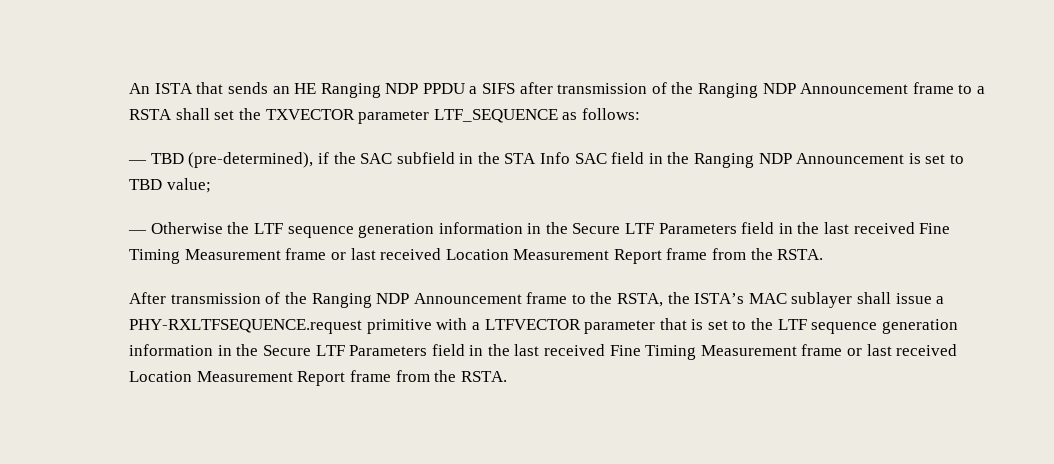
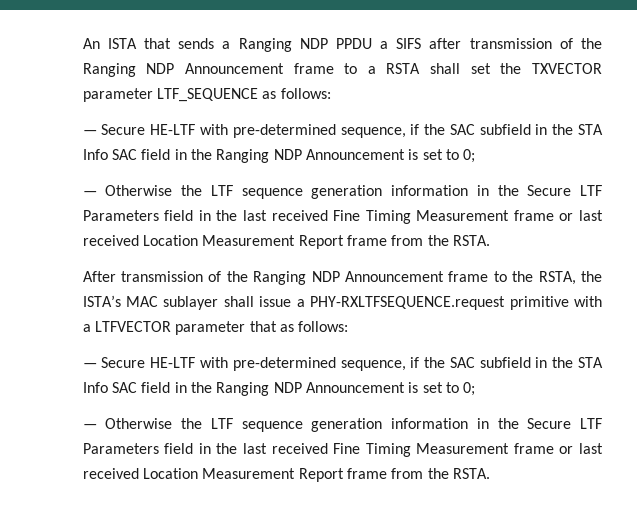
[272,83,317,94] an HE -> [222,41,231,49] a
[150,152,314,168] TBD (pre-determined), -> [101,124,406,138] Secure HE-LTF with pre-determined sequence,
[129,178,211,193] TBD value; -> [463,149,476,163] 0;
[691,319,747,330] is set to -> [279,321,349,332] [82,357,603,371] [82,382,476,396] [82,418,173,429] as follows: // — Secure HE-LTF with pre-determined sequence, if the SAC subfield in the STA Info SAC field in the Ranging NDP Announcement is set to 0; // — Otherwise

